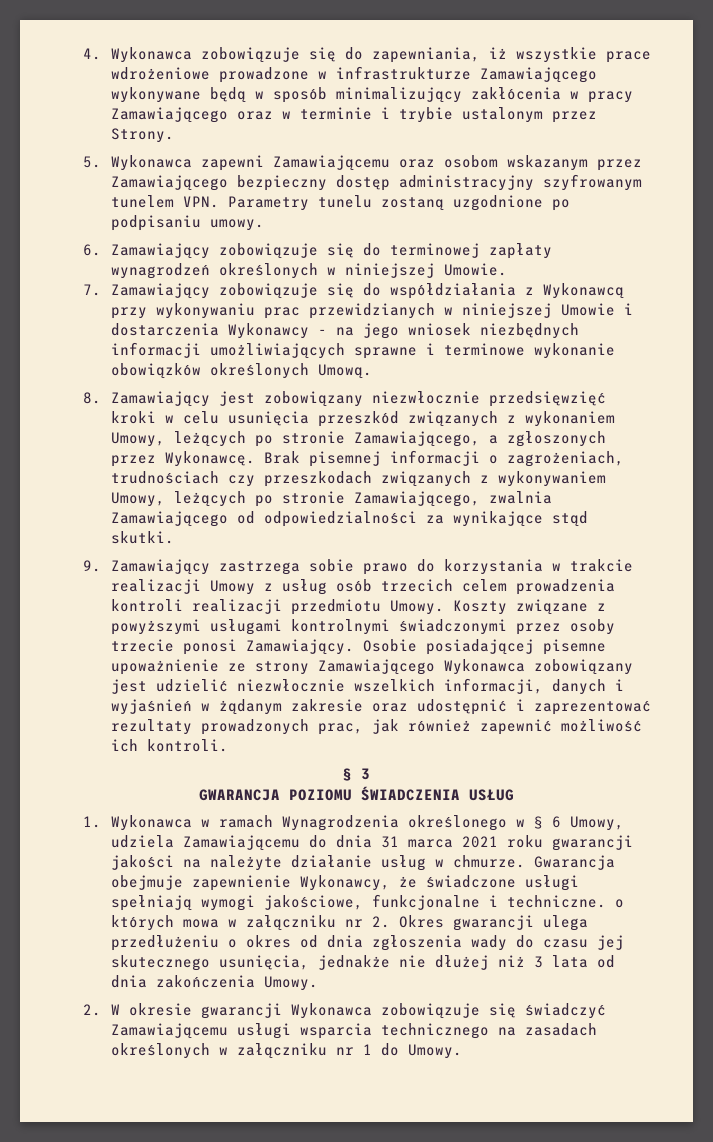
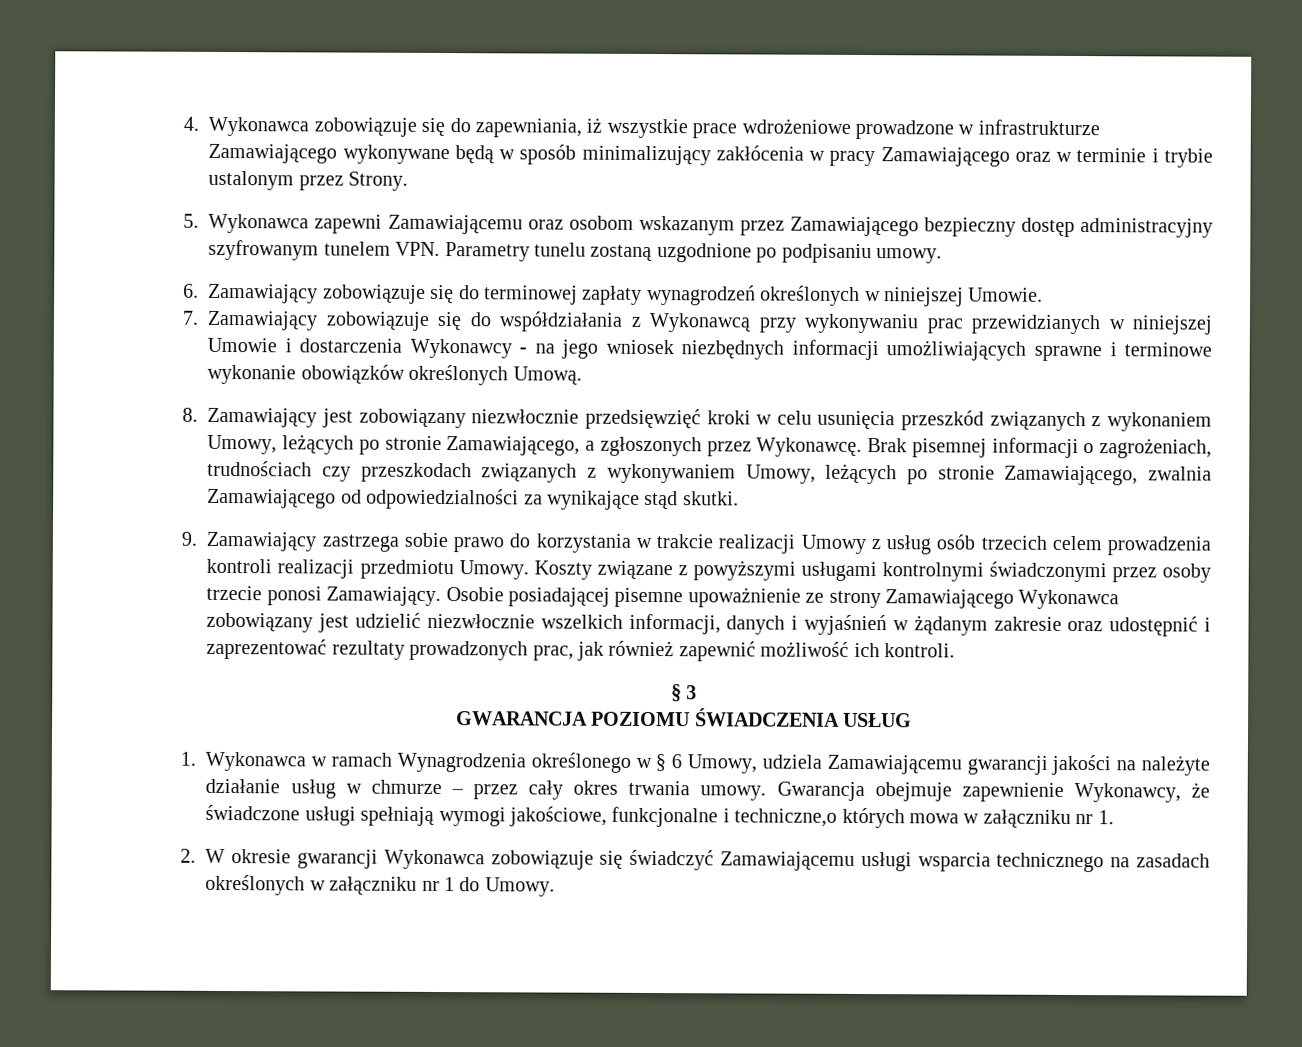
[308,835,543,848] do dnia 31 marca 2021 roku -> (962, 764) none
[452,855,525,868] chmurze. -> [370,779,767,801] chmurze – przez cały okres trwania umowy.
[506,895,624,908] techniczne. o -> [734,808,838,827] techniczne,o
[371,915,588,931] [110,935,624,951] [110,955,615,971] [110,975,318,991] 2. Okres gwarancji ulega przedłużeniu o okres od dnia zgłoszenia wady do czasu jej skutecznego usunięcia, jednakże nie dłużej niż 3 lata od dnia zakończenia Umowy. -> [1097,810,1114,825] 1.

